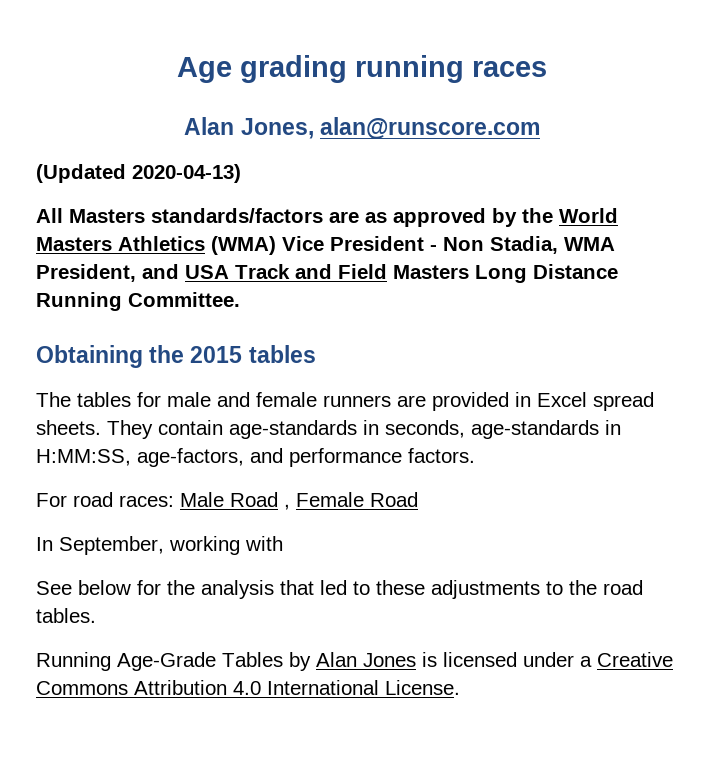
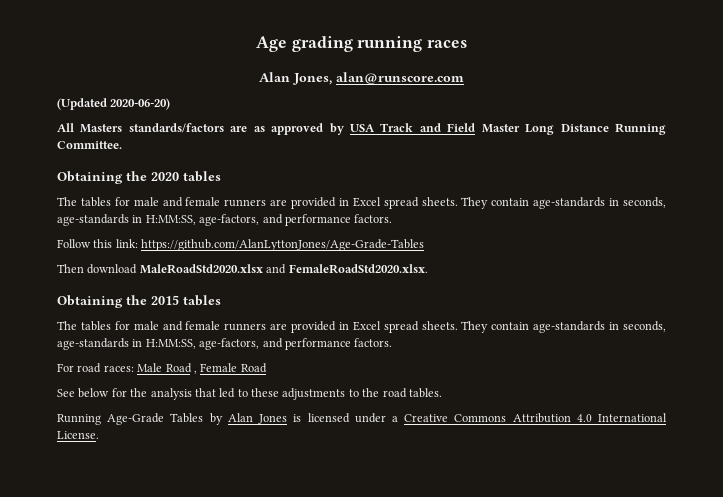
[132,164,241,183] 2020-04-13) -> [110,98,171,110] 2020-06-20)
[522,208,618,223] [36,236,615,255] [36,264,179,282] the World Masters Athletics (WMA) Vice President - Non Stadia, WMA President, and -> (344, 129) none
[393,265,469,279] Masters -> [481,124,520,133] Master
(240, 299) none -> [57,171,221,184] [57,197,666,209] [57,214,393,226] [57,239,425,251] [57,264,428,274] // Obtaining the 2020 tables // The tables for male and female runners are provided in Excel spread sheets. They contain age-standards in seconds, age-standards in H:MM:SS, age-factors, and performance factors. // Follow this link: https://github.com/AlanLyttonJones/Age-Grade-Tables // Then download MaleRoadStd2020.xlsx and FemaleRoadStd2020.xlsx.
[36,536,283,555] // In September, working with -> (267, 368) none

